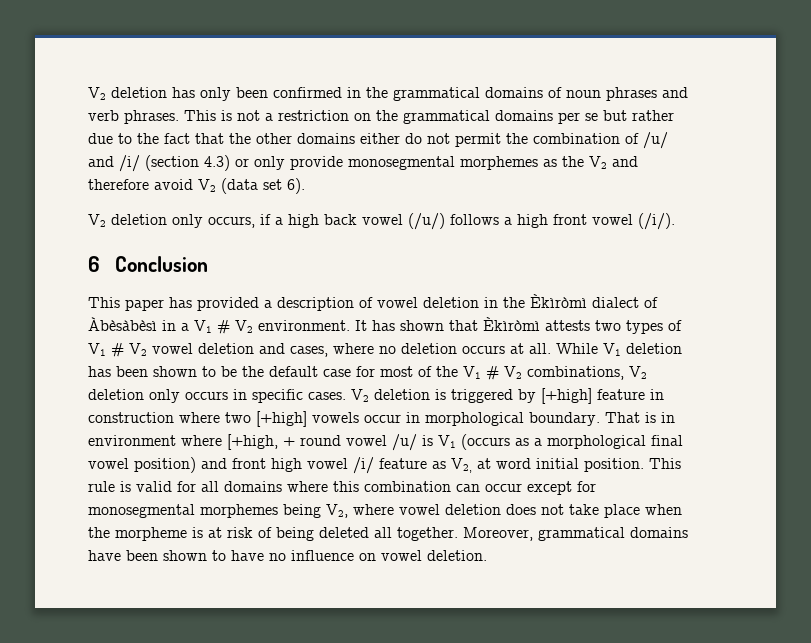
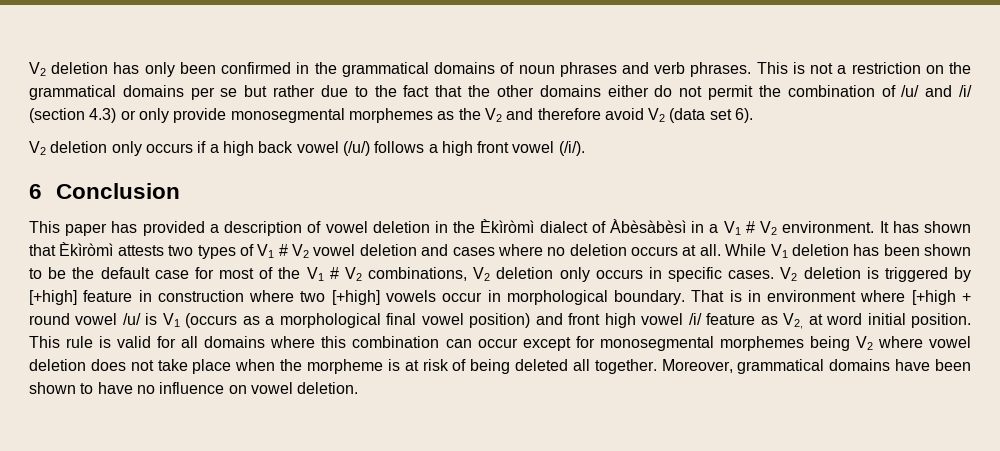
[208,216,255,228] occurs, -> [145,143,193,153] occurs
[290,346,328,357] cases, -> [452,247,495,256] cases
[227,434,278,450] [+high, -> [911,290,956,305] [+high
[326,504,348,518] V2, -> [855,336,873,350] V2

